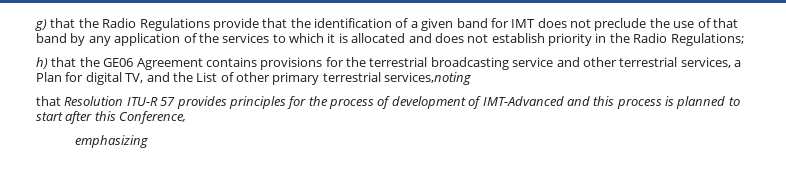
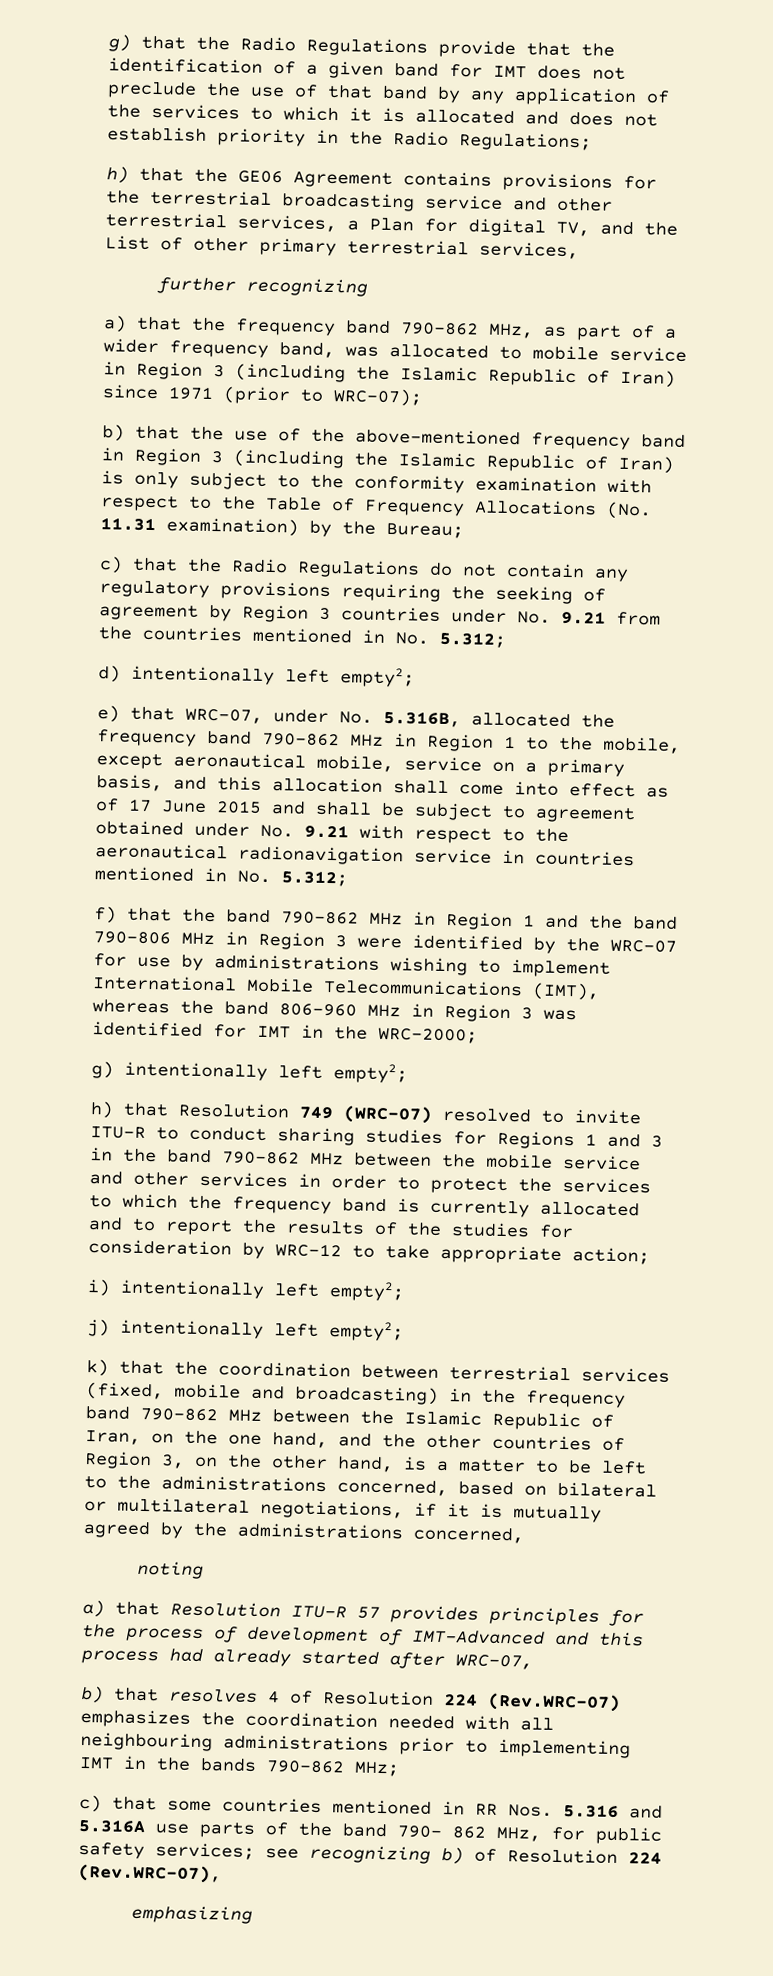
[384,72,472,85] services,noting // -> [479,241,579,260] [155,277,368,297] [103,315,677,341] [103,338,687,362] [103,361,676,388] [102,384,423,407] [102,424,686,451] [101,447,674,474] [101,470,652,494] [100,495,652,520] [100,517,464,539] [99,556,629,582] [99,580,606,605] [99,604,661,626] [98,625,506,648] [98,665,415,688] [97,705,615,728] [97,729,681,754] [96,752,625,777] [96,774,669,798] [95,798,636,824] [95,820,569,844] [95,843,635,867] [94,866,348,887] [94,906,678,931] [93,931,677,954] [93,953,611,978] [92,975,600,1001] [92,999,577,1023] [92,1021,478,1044] [91,1061,408,1084] [90,1101,641,1125] [90,1126,663,1150] [90,1147,641,1171] [89,1171,651,1195] [89,1193,640,1218] [88,1217,574,1239] [88,1239,650,1265] [87,1279,405,1302] [87,1319,404,1342] [86,1359,670,1383] [86,1382,626,1409] [85,1406,614,1431] [85,1430,625,1452] [84,1451,647,1475] [84,1475,657,1498] [84,1497,602,1523] [83,1521,524,1544] [136,1560,204,1580] [82,1599,105,1618] services, // further recognizing // a) that the frequency band 790-862 MHz, as part of a wider frequency band, was allocated to mobile service in Region 3 (including the Islamic Republic of Iran) since 1971 (prior to WRC-07); // b) that the use of the above-mentioned frequency band in Region 3 (including the Islamic Republic of Iran) is only subject to the conformity examination with respect to the Table of Frequency Allocations (No. 11.31 examination) by the Bureau; // c) that the Radio Regulations do not contain any regulatory provisions requiring the seeking of agreement by Region 3 countries under No. 9.21 from the countries mentioned in No. 5.312; // d) intentionally left empty2; // e) that WRC-07, under No. 5.316B, allocated the frequency band 790-862 MHz in Region 1 to the mobile, except aeronautical mobile, service on a primary basis, and this allocation shall come into effect as of 17 June 2015 and shall be subject to agreement obtained under No. 9.21 with respect to the aeronautical radionavigation service in countries mentioned in No. 5.312; // f) that the band 790-862 MHz in Region 1 and the band 790-806 MHz in Region 3 were identified by the WRC-07 for use by administrations wishing to implement International Mobile Telecommunications (IMT), whereas the band 806-960 MHz in Region 3 was identified for IMT in the WRC-2000; // g) intentionally left empty2; // h) that Resolution 749 (WRC-07) resolved to invite ITU-R to conduct sharing studies for Regions 1 and 3 in the band 790-862 MHz between the mobile service and other services in order to protect the services to which the frequency band is currently allocated and to report the results of the studies for consideration by WRC-12 to take appropriate action; // i) intentionally left empty2; // j) intentionally left empty2; // k) that the coordination between terrestrial services (fixed, mobile and broadcasting) in the frequency band 790-862 MHz between the Islamic Republic of Iran, on the one hand, and the other countries of Region 3, on the other hand, is a matter to be left to the administrations concerned, based on bilateral or multilateral negotiations, if it is mutually agreed by the administrations concerned, // noting // a)
[665,96,740,109] [36,111,187,124] is planned to start after this Conference, -> [169,1648,533,1670] [80,1685,621,1713] [80,1708,554,1731] [80,1731,631,1759] [79,1755,400,1777] [79,1794,663,1819] [78,1818,662,1845] [78,1841,662,1865] [77,1863,222,1884] had already started after WRC-07, // b) that resolves 4 of Resolution 224 (Rev.WRC-07) emphasizes the coordination needed with all neighbouring administrations prior to implementing IMT in the bands 790-862 MHz; // c) that some countries mentioned in RR Nos. 5.316 and 5.316A use parts of the band 790- 862 MHz, for public safety services; see recognizing b) of Resolution 224 (Rev.WRC-07),

